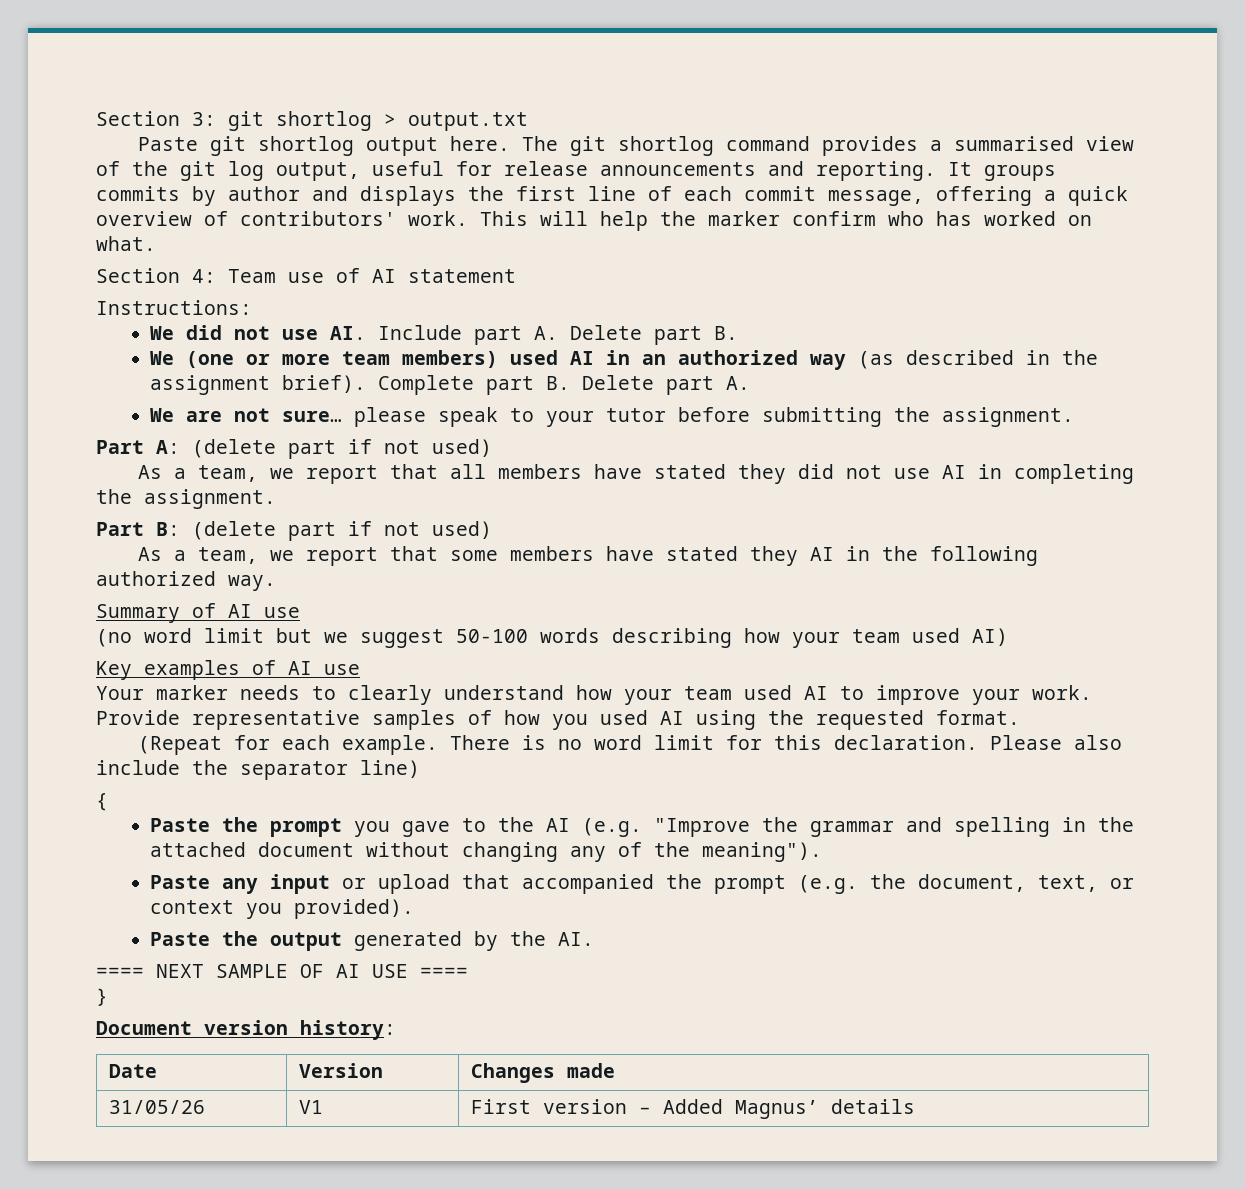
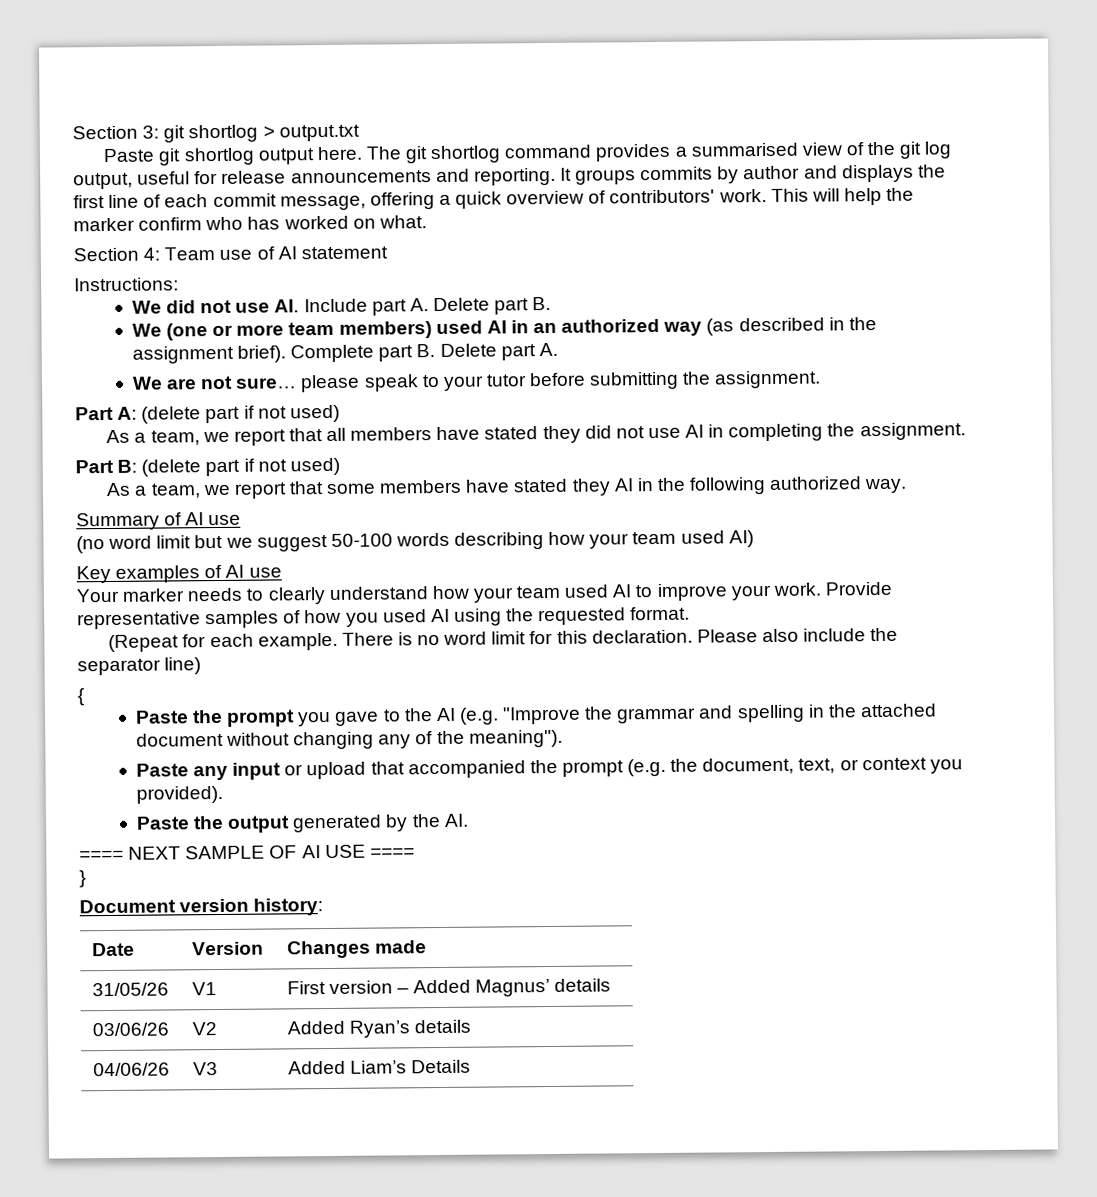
(915, 1106) none -> [91,1022,169,1037] [191,1022,217,1036] [286,1019,471,1038] [92,1062,170,1077] [192,1062,218,1076] [287,1059,471,1075] // 03/06/26 | V2 | Added Ryan’s details // 04/06/26 | V3 | Added Liam’s Details

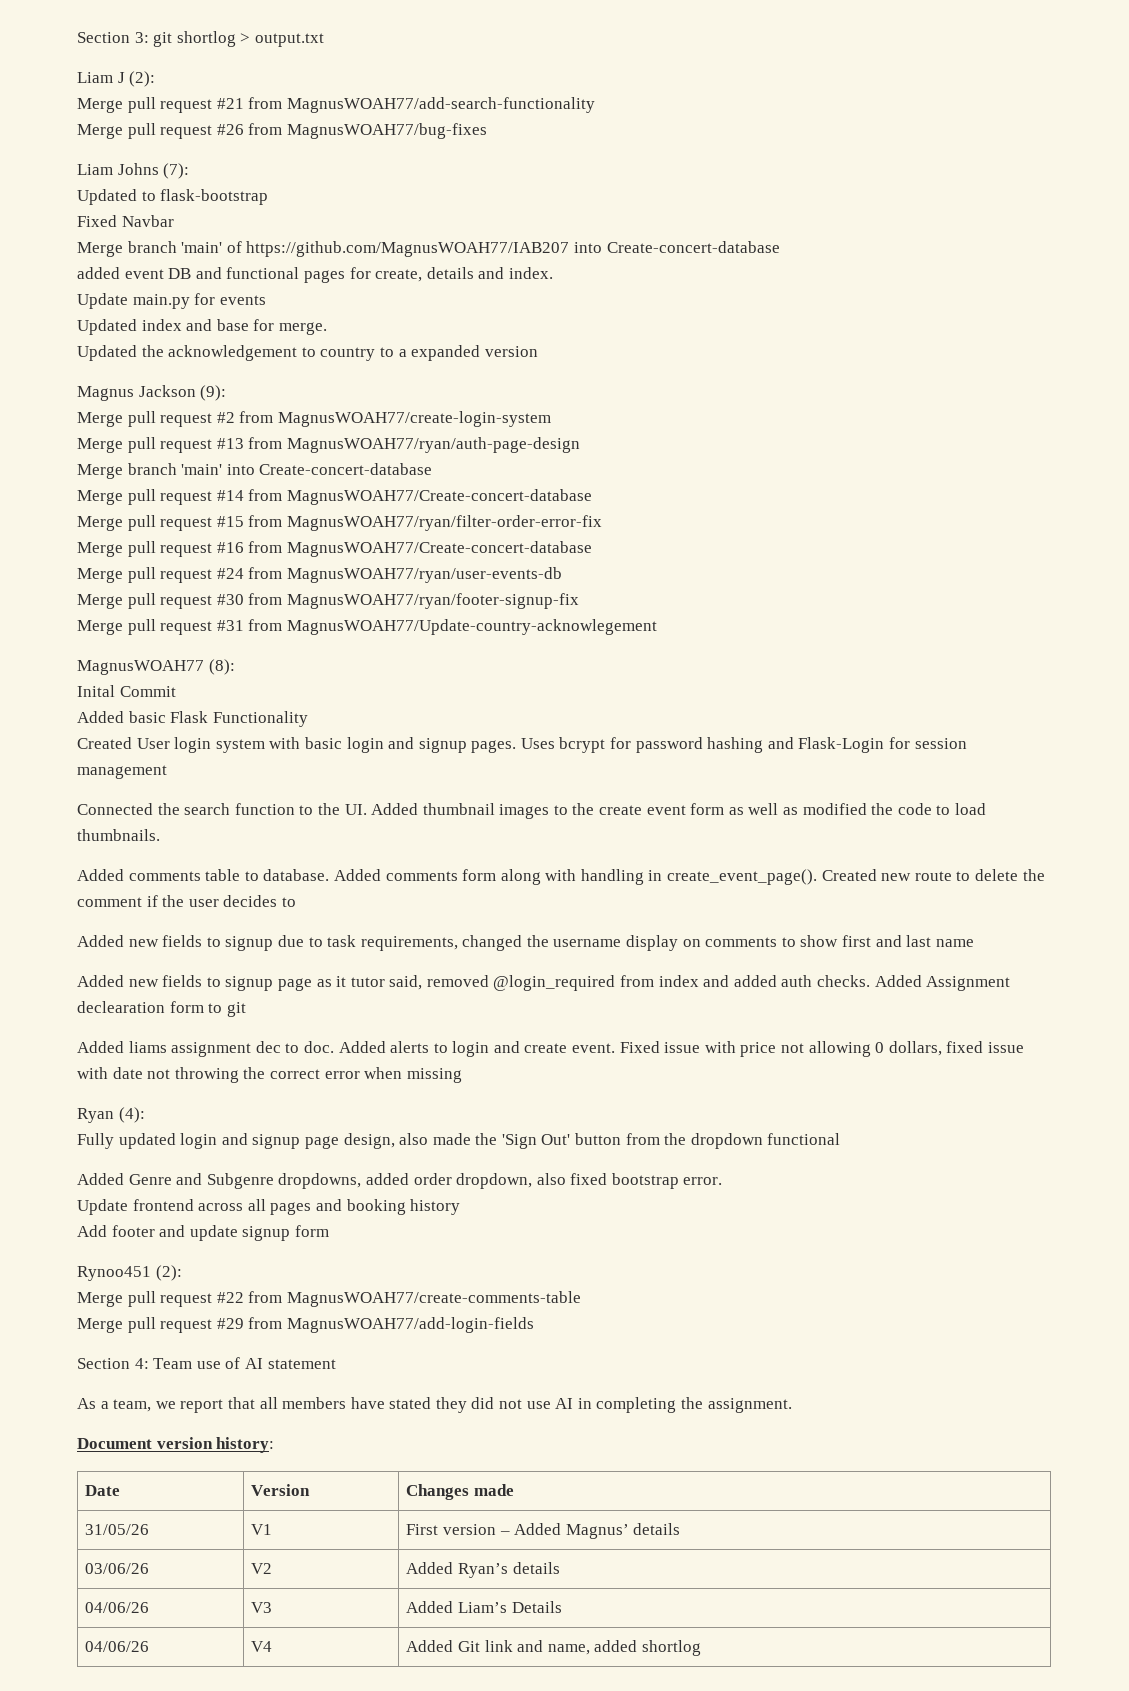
[103,141,953,166] [73,164,946,190] [73,187,915,211] [73,215,427,232] Paste git shortlog output here. The git shortlog command provides a summarised view of the git log output, useful for release announcements and reporting. It groups commits by author and displays the first line of each commit message, offering a quick overview of contributors' work. This will help the marker confirm who has worked on what. -> [77,71,156,87] [77,97,595,113] [77,123,487,139] [77,163,190,179] [77,189,269,205] [77,215,174,227] [77,241,780,257] [77,267,553,283] [77,293,266,309] [77,319,327,335] [77,345,538,361] [77,385,227,401] [77,411,551,427] [77,437,580,453] [77,463,433,479] [77,489,592,505] [77,515,602,531] [77,541,592,557] [77,567,562,583] [77,593,579,609] [77,619,657,635] [77,659,235,675] [77,685,176,697] [77,711,308,727] [77,737,967,753] [77,765,167,779] [77,803,986,819] [77,829,160,841] [77,869,1045,885] [77,895,296,907] [77,935,974,951] [77,975,1011,991] [77,1001,246,1017] [77,1041,1024,1057] [77,1067,462,1083] [77,1107,145,1123] [77,1133,841,1149] [77,1173,723,1189] [77,1199,461,1215] [77,1225,329,1241] [77,1265,182,1281] [77,1291,581,1307] [77,1317,534,1333] Liam J (2): // Merge pull request #21 from MagnusWOAH77/add-search-functionality // Merge pull request #26 from MagnusWOAH77/bug-fixes // Liam Johns (7): // Updated to flask-bootstrap // Fixed Navbar // Merge branch 'main' of https://github.com/MagnusWOAH77/IAB207 into Create-concert-database // added event DB and functional pages for create, details and index. // Update main.py for events // Updated index and base for merge. // Updated the acknowledgement to country to a expanded version // Magnus Jackson (9): // Merge pull request #2 from MagnusWOAH77/create-login-system // Merge pull request #13 from MagnusWOAH77/ryan/auth-page-design // Merge branch 'main' into Create-concert-database // Merge pull request #14 from MagnusWOAH77/Create-concert-database // Merge pull request #15 from MagnusWOAH77/ryan/filter-order-error-fix // Merge pull request #16 from MagnusWOAH77/Create-concert-database // Merge pull request #24 from MagnusWOAH77/ryan/user-events-db // Merge pull request #30 from MagnusWOAH77/ryan/footer-signup-fix // Merge pull request #31 from MagnusWOAH77/Update-country-acknowlegement // MagnusWOAH77 (8): // Inital Commit // Added basic Flask Functionality // Created User login system with basic login and signup pages. Uses bcrypt for password hashing and Flask-Login for session management // Connected the search function to the UI. Added thumbnail images to the create event form as well as modified the code to load thumbnails. // Added comments table to database. Added comments form along with handling in create_event_page(). Created new route to delete the comment if the user decides to // Added new fields to signup due to task requirements, changed the username display on comments to show first and last name // Added new fields to signup page as it tutor said, removed @login_required from index and added auth checks. Added Assignment declearation form to git // Added liams assignment dec to doc. Added alerts to login and create event. Fixed issue with price not allowing 0 dollars, fixed issue with date not throwing the correct error when missing // Ryan (4): // Fully updated login and signup page design, also made the 'Sign Out' button from the dropdown functional // Added Genre and Subgenre dropdowns, added order dropdown, also fixed bootstrap error. // Update frontend across all pages and booking history // Add footer and update signup form // Rynoo451 (2): // Merge pull request #22 from MagnusWOAH77/create-comments-table // Merge pull request #29 from MagnusWOAH77/add-login-fields
[74,277,179,292] [131,296,552,316] [131,317,877,341] [131,342,558,364] [131,370,822,393] [75,404,340,424] // Instructions: // We did not use AI. Include part A. Delete part B. // We (one or more team members) used AI in an authorized way (as described in the assignment brief). Complete part B. Delete part A. // We are not sure… please speak to your tutor before submitting the assignment. // Part A: (delete part if not used) -> (336, 1364) none
[75,457,340,477] [106,476,908,499] [76,512,242,531] [76,530,754,554] [76,564,282,584] [76,581,892,605] [77,606,691,630] [108,627,899,652] [77,657,202,676] [77,688,85,706] [135,703,937,727] [135,729,563,750] [135,757,963,781] [135,785,223,804] [135,813,469,833] [79,844,415,861] [79,870,86,888] // Part B: (delete part if not used) // As a team, we report that some members have stated they AI in the following authorized way. // Summary of AI use // (no word limit but we suggest 50-100 words describing how your team used AI) // Key examples of AI use // Your marker needs to clearly understand how your team used AI to improve your work. Provide representative samples of how you used AI using the requested format. // (Repeat for each example. There is no word limit for this declaration. Please also include the separator line) // { // Paste the prompt you gave to the AI (e.g. "Improve the grammar and spelling in the attached document without changing any of the meaning"). // Paste any input or upload that accompanied the prompt (e.g. the document, text, or context you provided). // Paste the output generated by the AI. // ==== NEXT SAMPLE OF AI USE ==== // } -> (792, 1405) none
(471, 1066) none -> [85,1641,150,1652] [251,1641,273,1652] [406,1640,701,1656] // 04/06/26 | V4 | Added Git link and name, added shortlog

